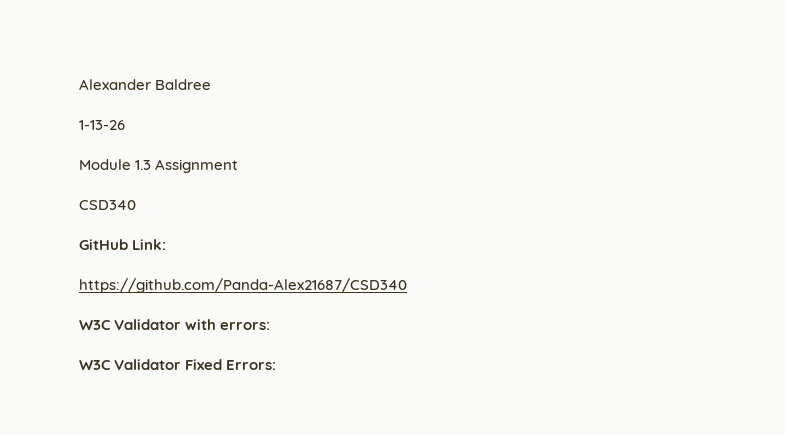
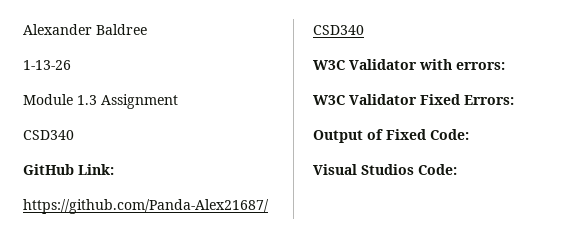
(277, 365) none -> [313,129,469,143] [313,164,457,175] // Output of Fixed Code: // Visual Studios Code:

